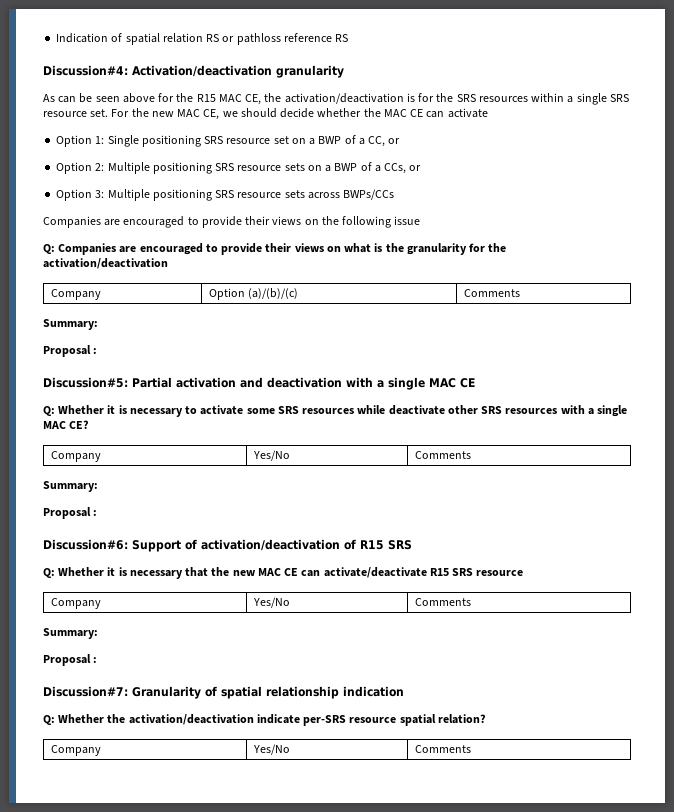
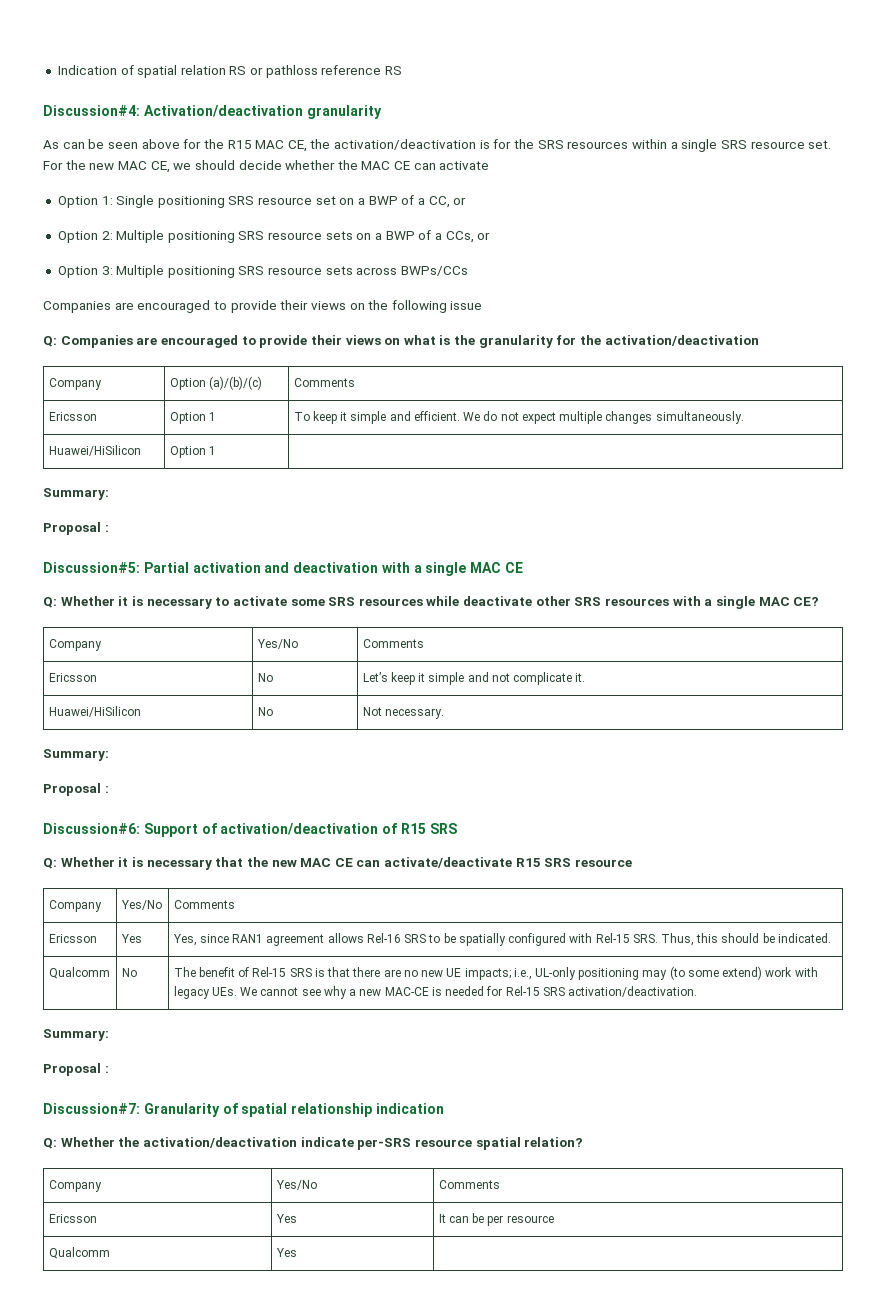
(520, 293) none -> [48,412,97,421] [169,412,216,424] [293,411,744,424] [48,445,141,456] [169,446,216,458] // Ericsson | Option 1 | To keep it simple and efficient. We do not expect multiple changes simultaneously. // Huawei/HiSilicon | Option 1 |
(471, 455) none -> [48,673,97,682] [257,673,273,682] [362,672,586,685] [48,706,141,717] [257,707,273,716] [362,707,444,719] // Ericsson | No | Let’s keep it simple and not complicate it. // Huawei/HiSilicon | No | Not necessary.
(471, 602) none -> [48,934,97,943] [120,934,142,943] [172,933,831,946] [48,967,110,979] [121,968,137,977] [173,966,818,980] [173,986,697,999] // Ericsson | Yes | Yes, since RAN1 agreement allows Rel-16 SRS to be spatially configured with Rel-15 SRS. Thus, this should be indicated. // Qualcomm | No | The benefit of Rel-15 SRS is that there are no new UE impacts; i.e., UL-only positioning may (to some extend) work with legacy UEs. We cannot see why a new MAC-CE is needed for Rel-15 SRS activation/deactivation.
(471, 749) none -> [48,1214,97,1223] [275,1214,297,1223] [438,1213,554,1226] [48,1247,110,1259] [275,1248,297,1257] // Ericsson | Yes | It can be per resource // Qualcomm | Yes |

